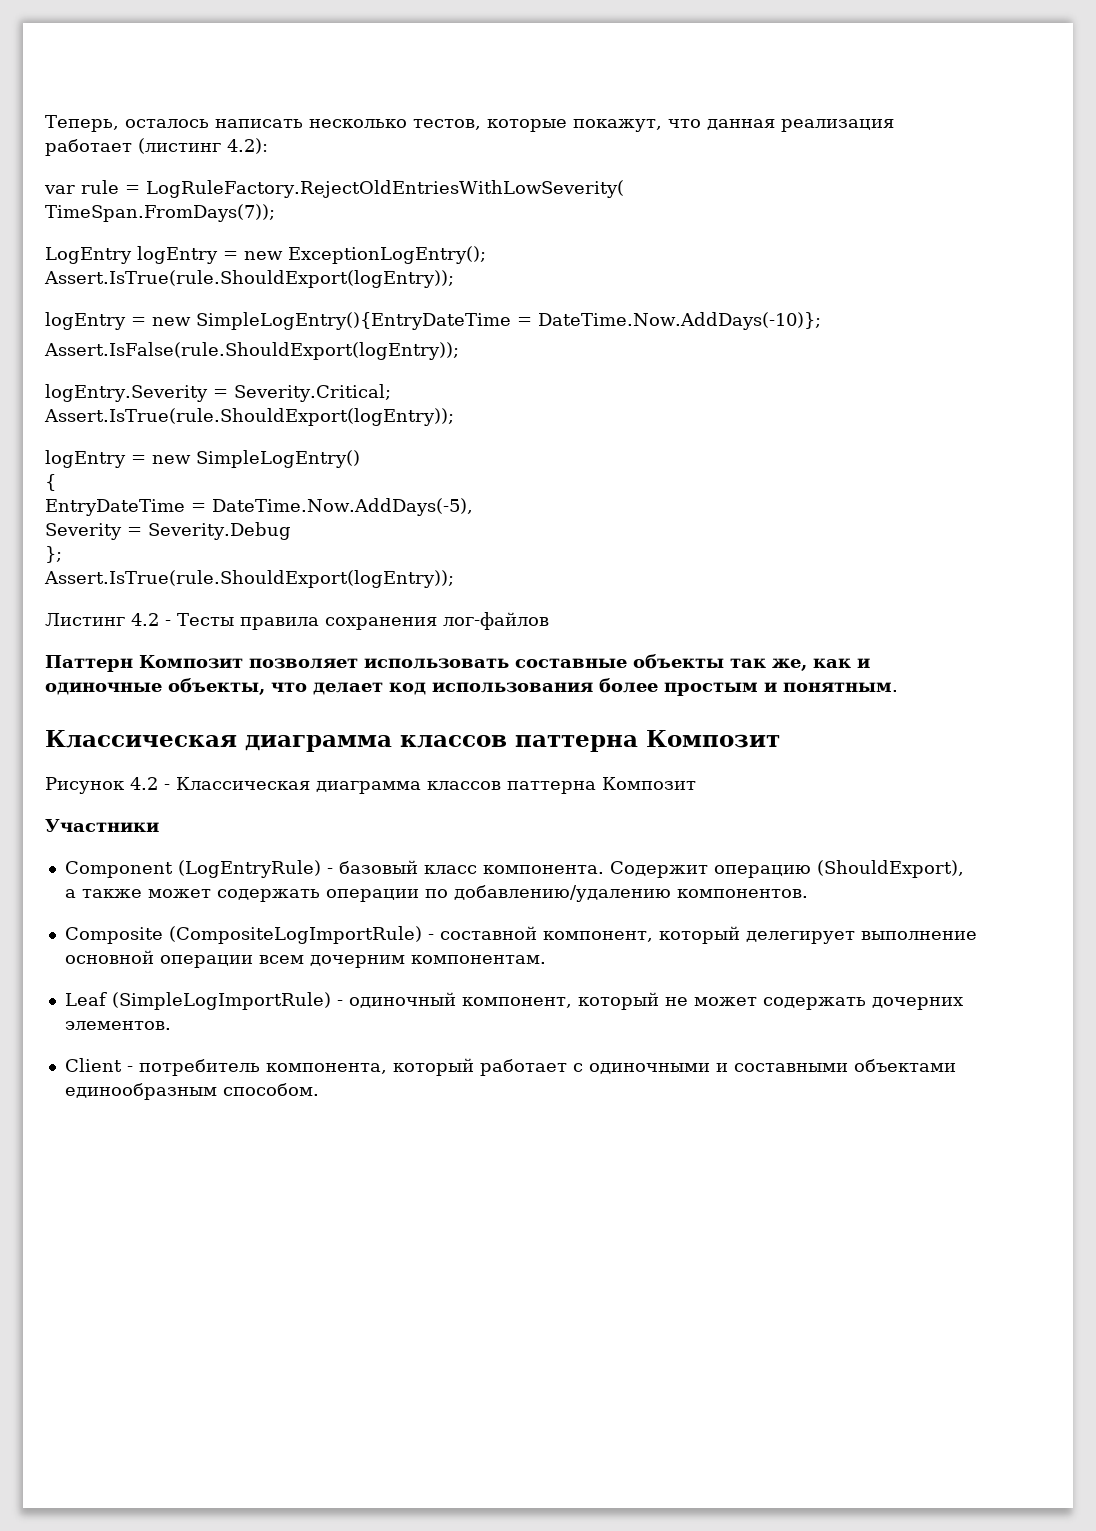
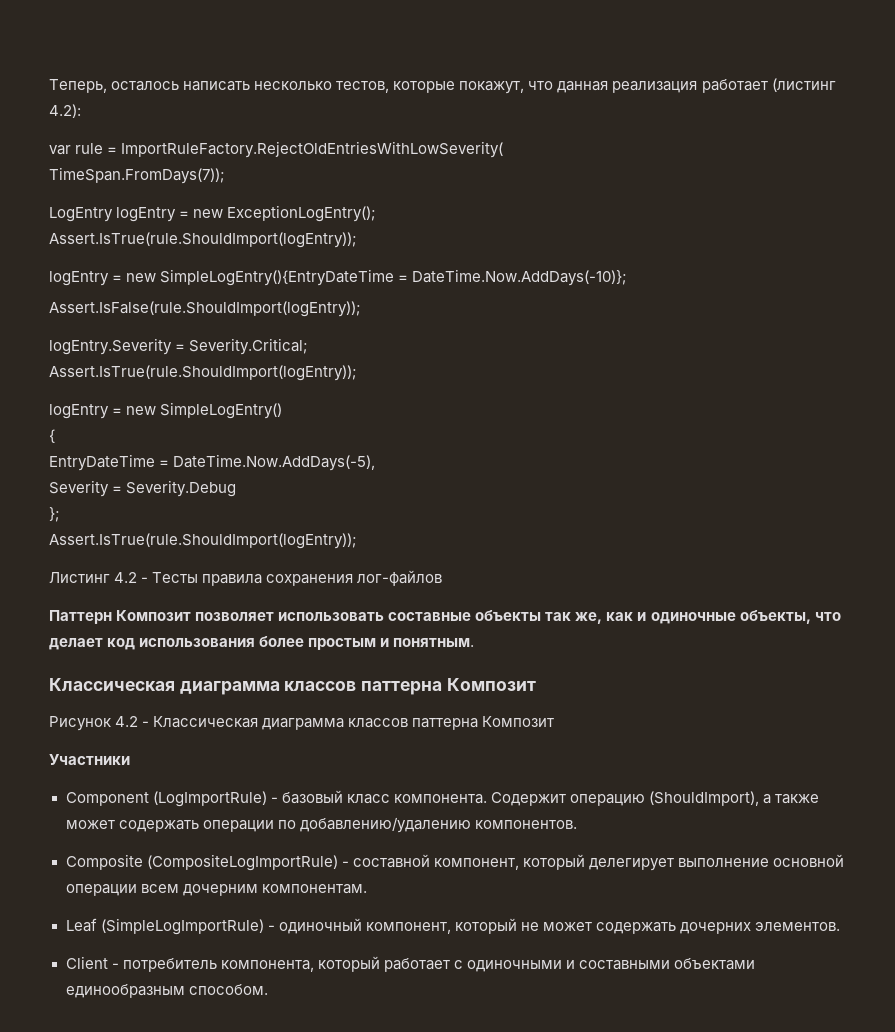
[146,180,624,198] LogRuleFactory.RejectOldEntriesWithLowSeverity( -> [121,141,504,158] ImportRuleFactory.RejectOldEntriesWithLowSeverity(
[44,270,454,288] Assert.IsTrue(rule.ShouldExport(logEntry)); -> [49,232,357,248] Assert.IsTrue(rule.ShouldImport(logEntry));
[44,342,459,360] Assert.IsFalse(rule.ShouldExport(logEntry)); -> [49,301,361,317] Assert.IsFalse(rule.ShouldImport(logEntry));
[44,408,454,426] Assert.IsTrue(rule.ShouldExport(logEntry)); -> [49,365,357,381] Assert.IsTrue(rule.ShouldImport(logEntry));
[44,570,454,588] Assert.IsTrue(rule.ShouldExport(logEntry)); -> [49,533,357,549] Assert.IsTrue(rule.ShouldImport(logEntry));
[177,860,321,878] (LogEntryRule) -> [152,791,267,807] (LogImportRule)
[816,860,964,878] (ShouldExport), -> [648,791,759,806] (ShouldImport),

